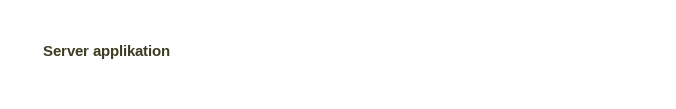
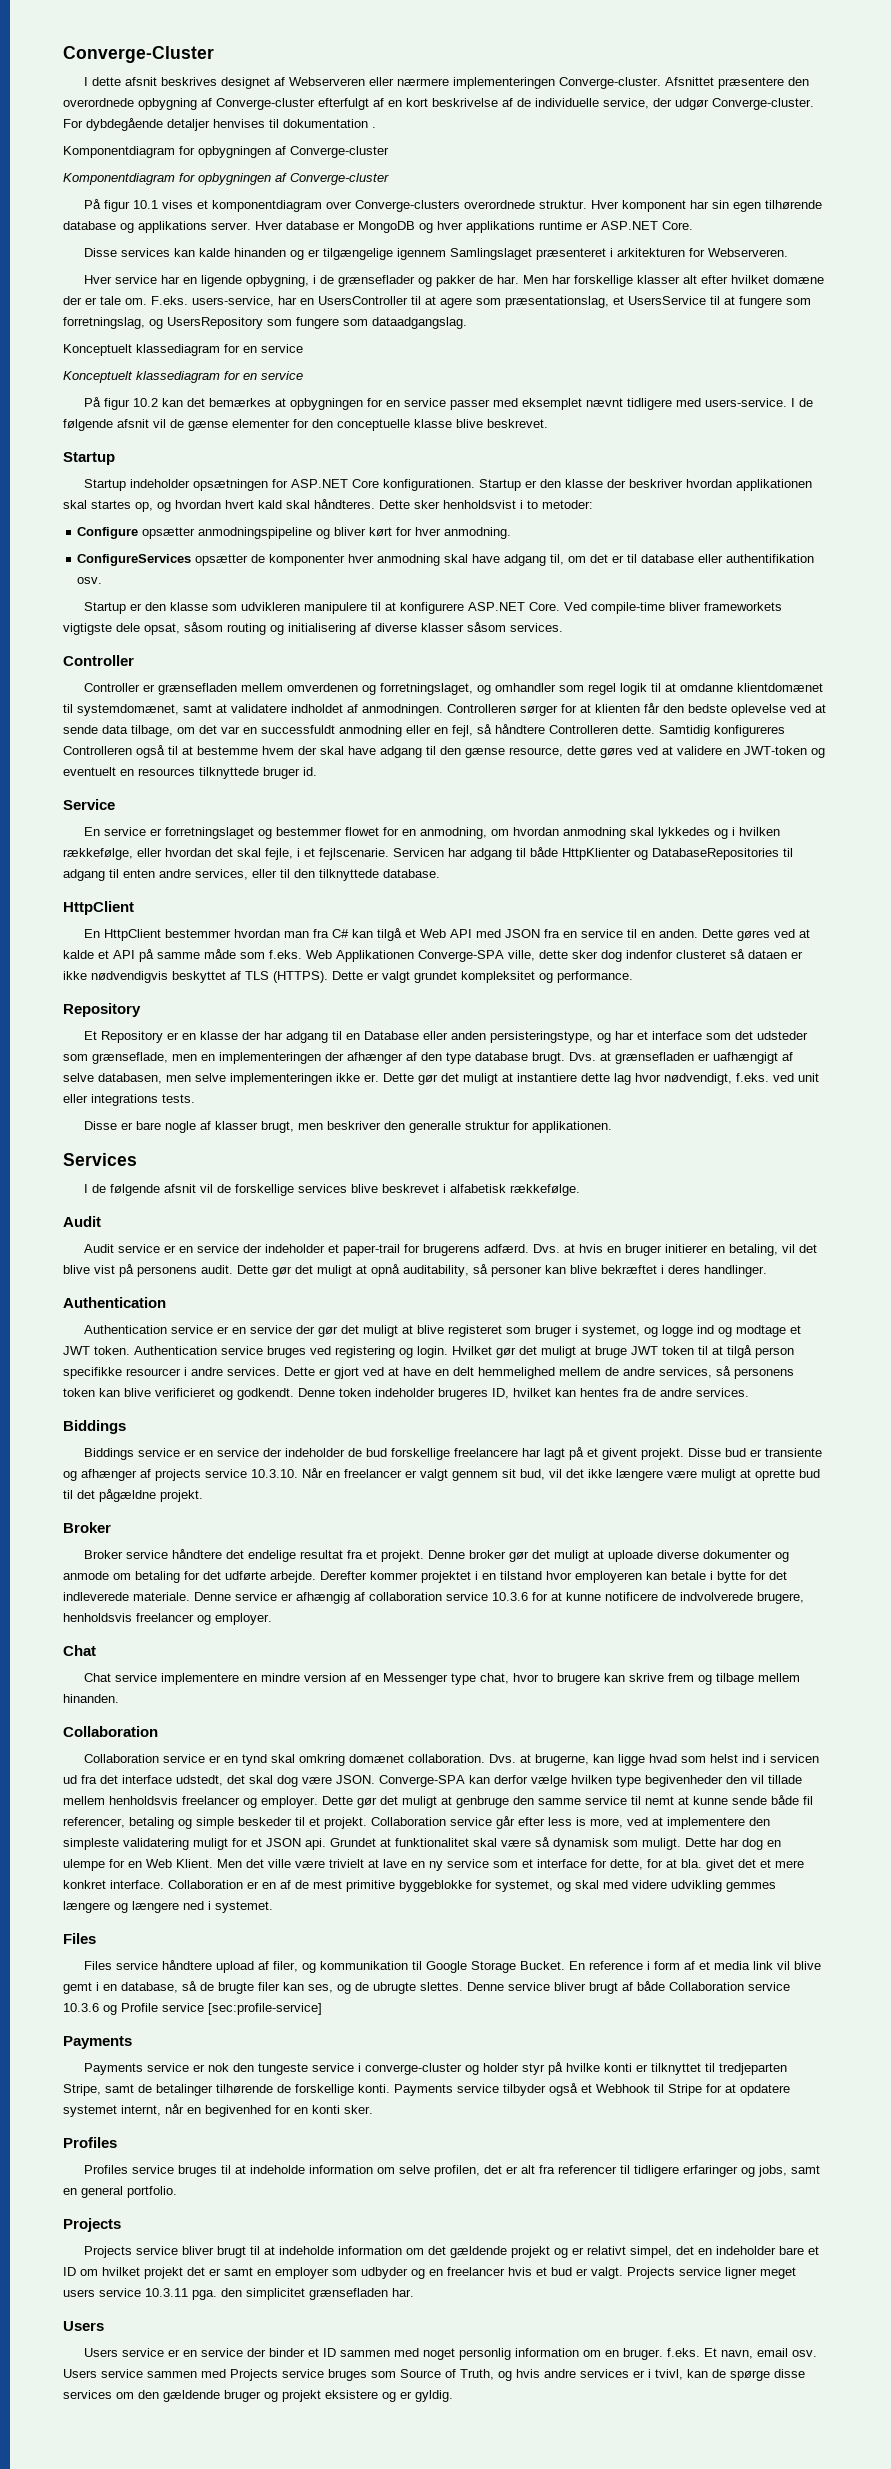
[43,45,171,59] Server applikation -> [63,46,214,63] [83,77,809,89] [63,98,814,110] [63,118,376,131] [63,146,389,158] [63,173,389,185] [83,199,822,212] [63,221,693,233] [83,248,788,260] [83,275,824,287] [63,296,811,308] [63,317,467,329] [63,344,303,356] [63,371,303,383] [83,397,813,410] [63,419,548,431] [63,452,115,465] [83,479,812,491] [63,499,593,512] [77,527,512,539] [77,554,815,566] [77,577,103,584] [83,602,782,614] [63,622,563,635] [63,655,134,666] [83,683,823,695] [63,703,826,716] [63,724,785,737] [63,745,825,758] [63,767,317,779] [63,799,115,810] [83,827,780,839] [63,847,793,860] [63,869,440,881] [63,901,134,915] [83,928,810,941] [63,949,803,962] [63,971,633,983] [63,1003,141,1017] [83,1031,808,1043] [63,1052,793,1064] [63,1073,819,1085] [63,1094,195,1106] [83,1121,612,1133] [63,1153,137,1166] [83,1184,580,1196] [63,1216,101,1227] [83,1244,817,1256] [63,1264,767,1277] [63,1297,166,1308] [83,1325,801,1337] [63,1345,794,1358] [63,1366,794,1379] [63,1388,749,1400] [63,1420,126,1434] [83,1447,822,1460] [63,1468,820,1481] [63,1489,203,1502] [63,1522,111,1533] [83,1549,789,1562] [63,1571,787,1583] [63,1592,804,1604] [63,1613,272,1625] [63,1645,96,1656] [83,1673,800,1685] [63,1694,119,1703] [63,1726,158,1737] [83,1754,819,1766] [63,1775,802,1787] [63,1795,813,1808] [63,1816,770,1829] [63,1837,781,1850] [63,1859,804,1871] [63,1880,776,1892] [63,1901,273,1913] [63,1933,96,1944] [83,1960,821,1973] [63,1981,790,1994] [63,2003,322,2015] [63,2036,132,2049] [83,2062,787,2075] [63,2083,790,2096] [63,2104,373,2117] [63,2137,117,2148] [83,2165,820,2177] [63,2186,177,2198] [63,2218,121,2232] [83,2246,819,2258] [63,2267,796,2279] [63,2288,414,2300] [63,2321,104,2331] [83,2348,817,2360] [63,2369,805,2381] [63,2390,453,2402] Converge-Cluster // I dette afsnit beskrives designet af Webserveren eller nærmere implementeringen Converge-cluster. Afsnittet præsentere den overordnede opbygning af Converge-cluster efterfulgt af en kort beskrivelse af de individuelle service, der udgør Converge-cluster. For dybdegående detaljer henvises til dokumentation . // Komponentdiagram for opbygningen af Converge-cluster // Komponentdiagram for opbygningen af Converge-cluster // På figur 10.1 vises et komponentdiagram over Converge-clusters overordnede struktur. Hver komponent har sin egen tilhørende database og applikations server. Hver database er MongoDB og hver applikations runtime er ASP.NET Core. // Disse services kan kalde hinanden og er tilgængelige igennem Samlingslaget præsenteret i arkitekturen for Webserveren. // Hver service har en ligende opbygning, i de grænseflader og pakker de har. Men har forskellige klasser alt efter hvilket domæne der er tale om. F.eks. users-service, har en UsersController til at agere som præsentationslag, et UsersService til at fungere som forretningslag, og UsersRepository som fungere som dataadgangslag. // Konceptuelt klassediagram for en service // Konceptuelt klassediagram for en service // På figur 10.2 kan det bemærkes at opbygningen for en service passer med eksemplet nævnt tidligere med users-service. I de følgende afsnit vil de gænse elementer for den conceptuelle klasse blive beskrevet. // Startup // Startup indeholder opsætningen for ASP.NET Core konfigurationen. Startup er den klasse der beskriver hvordan applikationen skal startes op, og hvordan hvert kald skal håndteres. Dette sker henholdsvist i to metoder: // Configure opsætter anmodningspipeline og bliver kørt for hver anmodning. // ConfigureServices opsætter de komponenter hver anmodning skal have adgang til, om det er til database eller authentifikation osv. // Startup er den klasse som udvikleren manipulere til at konfigurere ASP.NET Core. Ved compile-time bliver frameworkets vigtigste dele opsat, såsom routing og initialisering af diverse klasser såsom services. // Controller // Controller er grænsefladen mellem omverdenen og forretningslaget, og omhandler som regel logik til at omdanne klientdomænet til systemdomænet, samt at validatere indholdet af anmodningen. Controlleren sørger for at klienten får den bedste oplevelse ved at sende data tilbage, om det var en successfuldt anmodning eller en fejl, så håndtere Controlleren dette. Samtidig konfigureres Controlleren også til at bestemme hvem der skal have adgang til den gænse resource, dette gøres ved at validere en JWT-token og eventuelt en resources tilknyttede bruger id. // Service // En service er forretningslaget og bestemmer flowet for en anmodning, om hvordan anmodning skal lykkedes og i hvilken rækkefølge, eller hvordan det skal fejle, i et fejlscenarie. Servicen har adgang til både HttpKlienter og DatabaseRepositories til adgang til enten andre services, eller til den tilknyttede database. // HttpClient // En HttpClient bestemmer hvordan man fra C# kan tilgå et Web API med JSON fra en service til en anden. Dette gøres ved at kalde et API på samme måde som f.eks. Web Applikationen Converge-SPA ville, dette sker dog indenfor clusteret så dataen er ikke nødvendigvis beskyttet af TLS (HTTPS). Dette er valgt grundet kompleksitet og performance. // Repository // Et Repository er en klasse der har adgang til en Database eller anden persisteringstype, og har et interface som det udsteder som grænseflade, men en implementeringen der afhænger af den type database brugt. Dvs. at grænsefladen er uafhængigt af selve databasen, men selve implementeringen ikke er. Dette gør det muligt at instantiere dette lag hvor nødvendigt, f.eks. ved unit eller integrations tests. // Disse er bare nogle af klasser brugt, men beskriver den generalle struktur for applikationen. // Services // I de følgende afsnit vil de forskellige services blive beskrevet i alfabetisk rækkefølge. // Audit // Audit service er en service der indeholder et paper-trail for brugerens adfærd. Dvs. at hvis en bruger initierer en betaling, vil det blive vist på personens audit. Dette gør det muligt at opnå auditability, så personer kan blive bekræftet i deres handlinger. // Authentication // Authentication service er en service der gør det muligt at blive registeret som bruger i systemet, og logge ind og modtage et JWT token. Authentication service bruges ved registering og login. Hvilket gør det muligt at bruge JWT token til at tilgå person specifikke resourcer i andre services. Dette er gjort ved at have en delt hemmelighed mellem de andre services, så personens token kan blive verificieret og godkendt. Denne token indeholder brugeres ID, hvilket kan hentes fra de andre services. // Biddings // Biddings service er en service der indeholder de bud forskellige freelancere har lagt på et givent projekt. Disse bud er transiente og afhænger af projects service 10.3.10. Når en freelancer er valgt gennem sit bud, vil det ikke længere være muligt at oprette bud til det pågældne projekt. // Broker // Broker service håndtere det endelige resultat fra et projekt. Denne broker gør det muligt at uploade diverse dokumenter og anmode om betaling for det udførte arbejde. Derefter kommer projektet i en tilstand hvor employeren kan betale i bytte for det indleverede materiale. Denne service er afhængig af collaboration service 10.3.6 for at kunne notificere de indvolverede brugere, henholdsvis freelancer og employer. // Chat // Chat service implementere en mindre version af en Messenger type chat, hvor to brugere kan skrive frem og tilbage mellem hinanden. // Collaboration // Collaboration service er en tynd skal omkring domænet collaboration. Dvs. at brugerne, kan ligge hvad som helst ind i servicen ud fra det interface udstedt, det skal dog være JSON. Converge-SPA kan derfor vælge hvilken type begivenheder den vil tillade mellem henholdsvis freelancer og employer. Dette gør det muligt at genbruge den samme service til nemt at kunne sende både fil referencer, betaling og simple beskeder til et projekt. Collaboration service går efter less is more, ved at implementere den simpleste validatering muligt for et JSON api. Grundet at funktionalitet skal være så dynamisk som muligt. Dette har dog en ulempe for en Web Klient. Men det ville være trivielt at lave en ny service som et interface for dette, for at bla. givet det et mere konkret interface. Collaboration er en af de mest primitive byggeblokke for systemet, og skal med videre udvikling gemmes længere og længere ned i systemet. // Files // Files service håndtere upload af filer, og kommunikation til Google Storage Bucket. En reference i form af et media link vil blive gemt i en database, så de brugte filer kan ses, og de ubrugte slettes. Denne service bliver brugt af både Collaboration service 10.3.6 og Profile service [sec:profile-service] // Payments // Payments service er nok den tungeste service i converge-cluster og holder styr på hvilke konti er tilknyttet til tredjeparten Stripe, samt de betalinger tilhørende de forskellige konti. Payments service tilbyder også et Webhook til Stripe for at opdatere systemet internt, når en begivenhed for en konti sker. // Profiles // Profiles service bruges til at indeholde information om selve profilen, det er alt fra referencer til tidligere erfaringer og jobs, samt en general portfolio. // Projects // Projects service bliver brugt til at indeholde information om det gældende projekt og er relativt simpel, det en indeholder bare et ID om hvilket projekt det er samt en employer som udbyder og en freelancer hvis et bud er valgt. Projects service ligner meget users service 10.3.11 pga. den simplicitet grænsefladen har. // Users // Users service er en service der binder et ID sammen med noget personlig information om en bruger. f.eks. Et navn, email osv. Users service sammen med Projects service bruges som Source of Truth, og hvis andre services er i tvivl, kan de spørge disse services om den gældende bruger og projekt eksistere og er gyldig.

